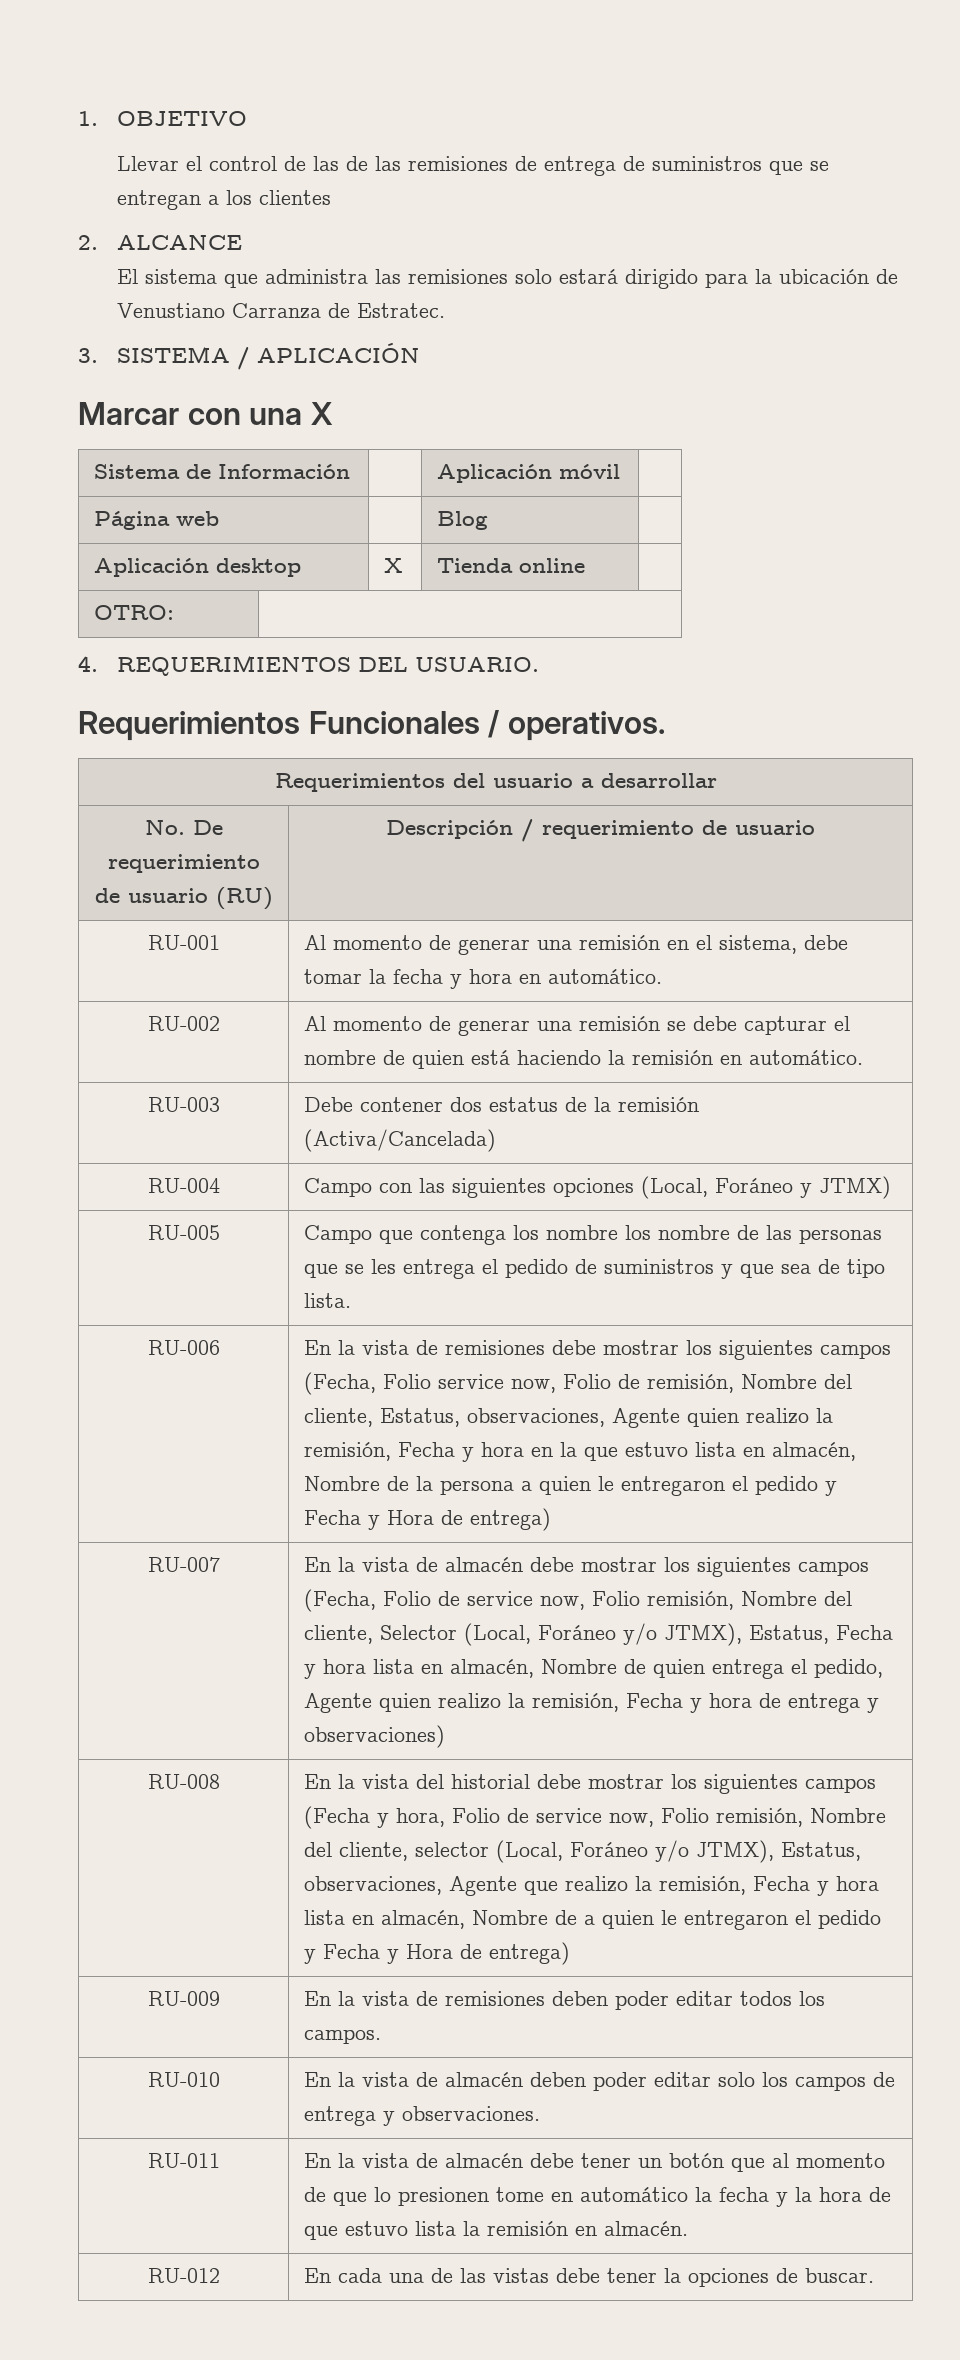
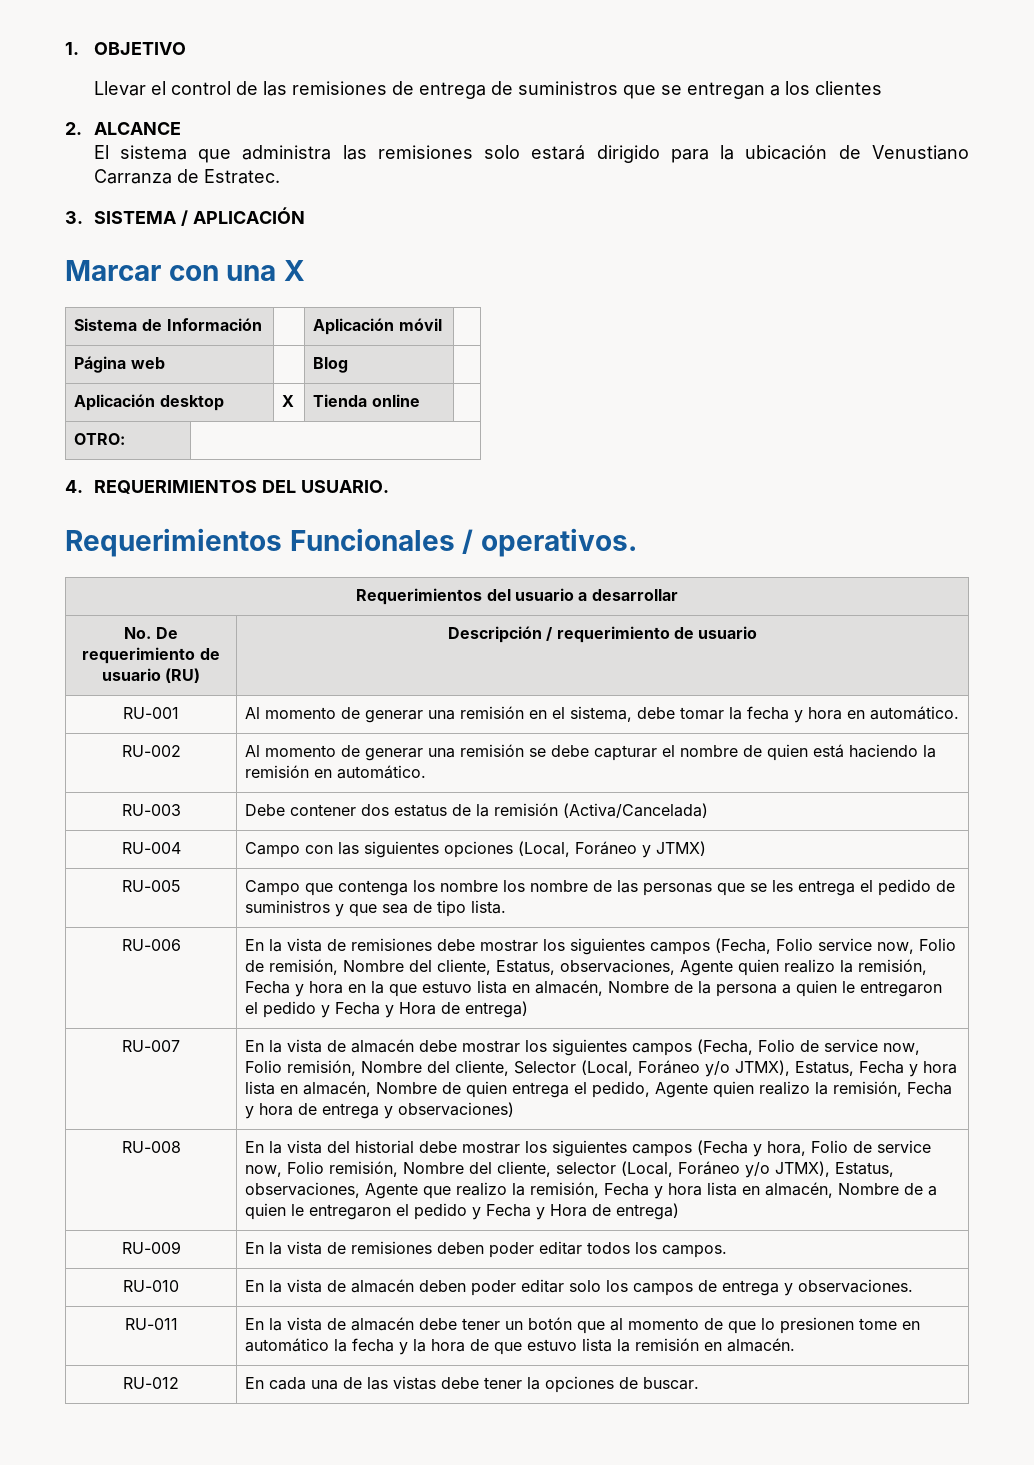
[346,156,402,171] de las -> (287, 88) none

